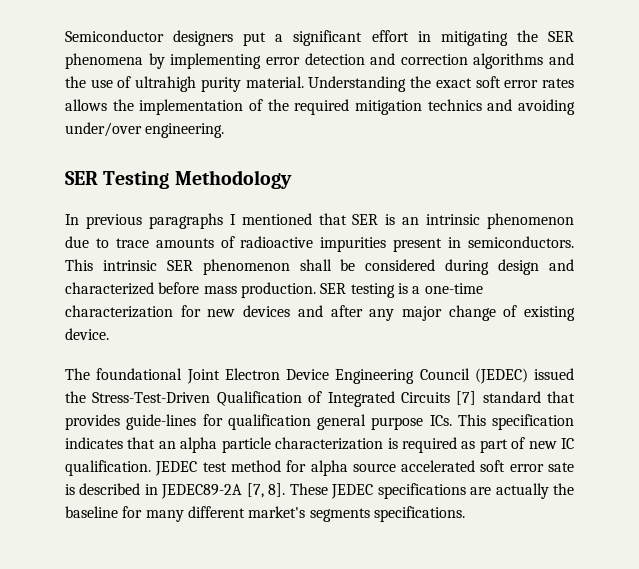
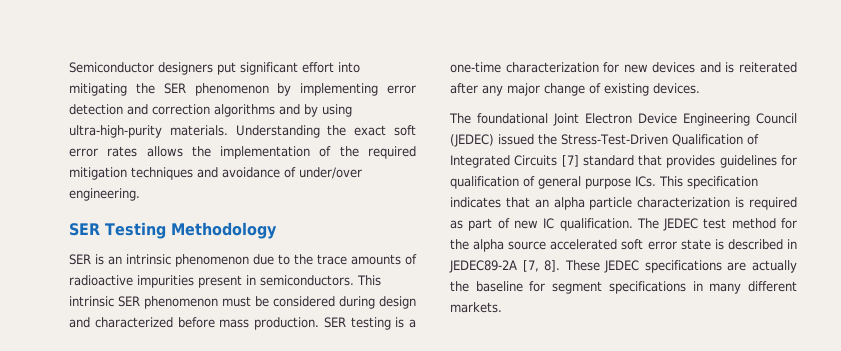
[275,34,284,42] a -> (236, 68) none
[417,31,431,42] in -> [338,62,360,73] into
[65,53,143,69] phenomena -> [194,83,269,96] phenomenon
[65,76,304,92] the use of ultrahigh purity material. -> [304,104,352,117] [69,125,228,138] by using ultra-high-purity materials.
[427,99,575,115] technics and avoiding -> [131,167,296,180] techniques and avoidance of
[65,213,347,229] In previous paragraphs I mentioned that -> (277, 230) none
(109, 243) none -> [294,254,313,265] the
[299,259,332,271] shall -> [222,296,251,307] must
(323, 311) none -> [725,62,797,73] is reiterated
[65,328,109,340] device. -> [653,83,700,94] devices.
[126,414,197,430] guide-lines -> [719,155,777,168] guidelines
(311, 422) none -> [523,176,535,187] of
(151, 468) none -> [636,218,659,229] The
(307, 466) none -> [450,239,469,250] the
[548,462,575,472] sate -> [680,239,711,250] state
[145,506,465,522] many different market's segments specifications. -> [552,281,797,294] [450,302,502,313] segment specifications in many different markets.

